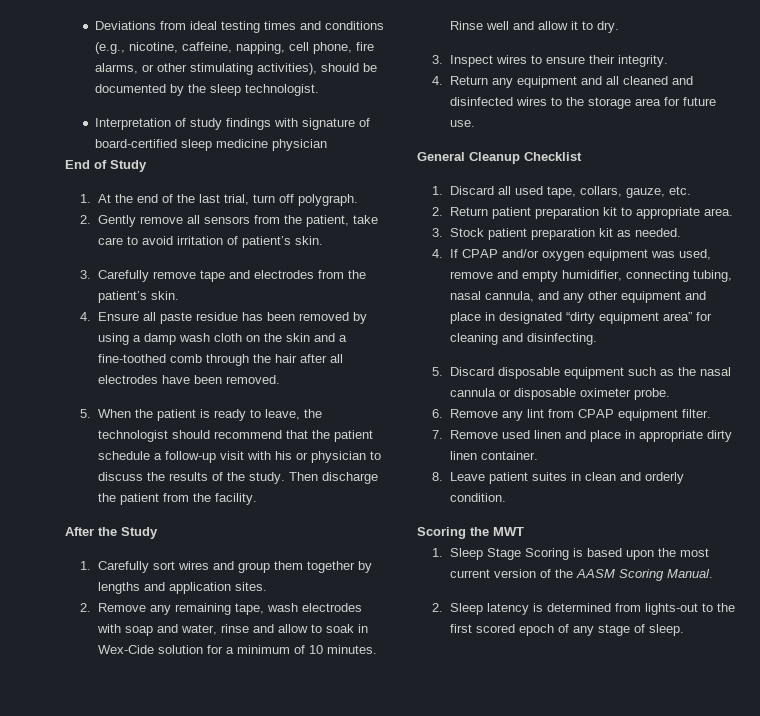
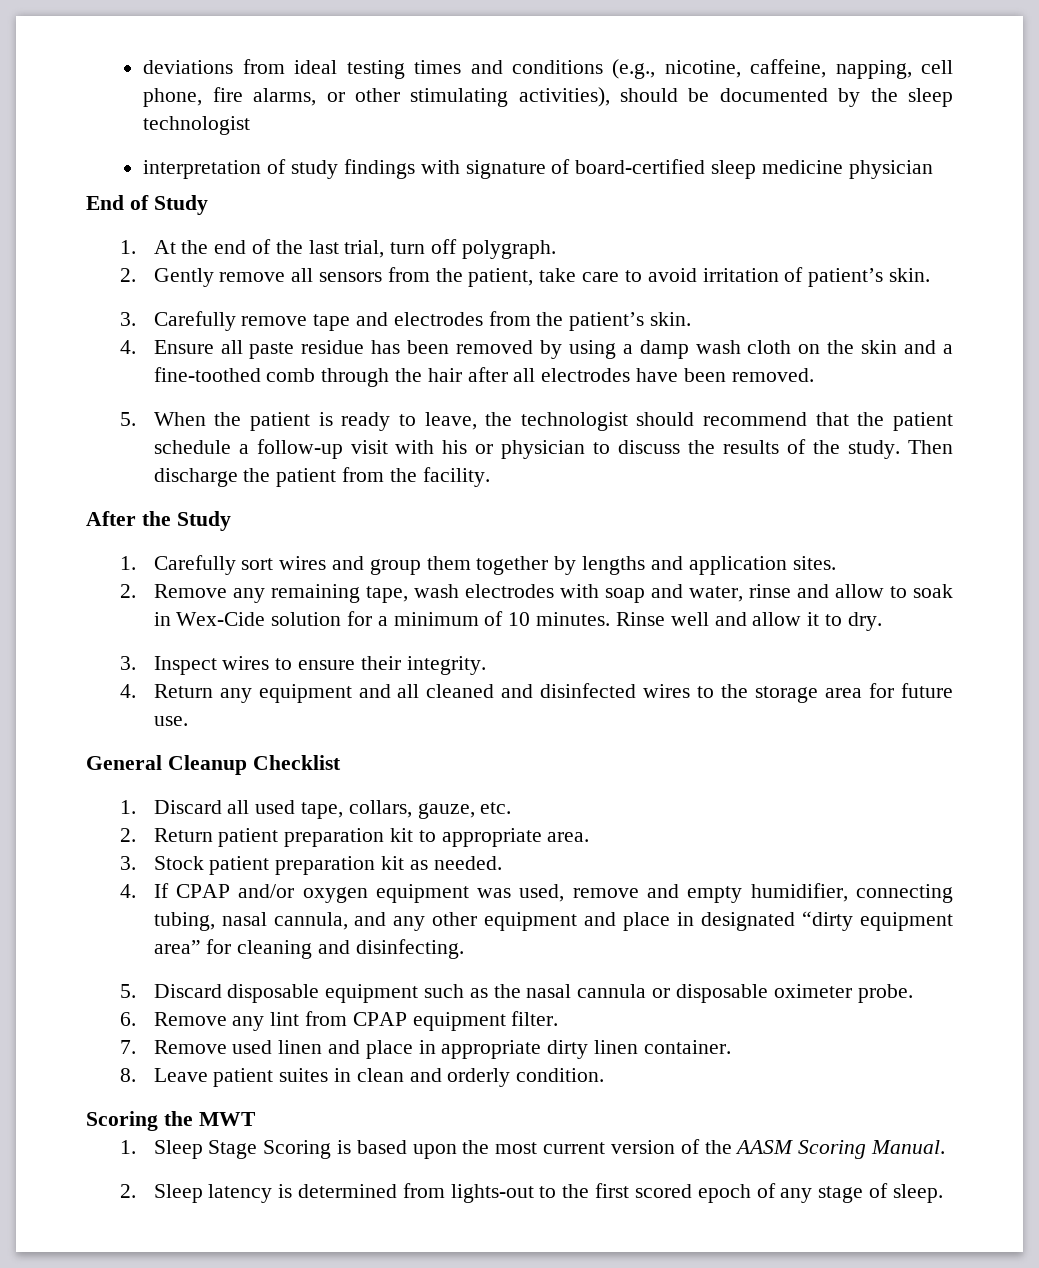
[94,21,156,30] Deviations -> [143,60,234,74] deviations
[244,84,319,96] [94,118,171,130] technologist. // Interpretation -> [143,116,251,135] [143,160,262,179] technologist // interpretation

